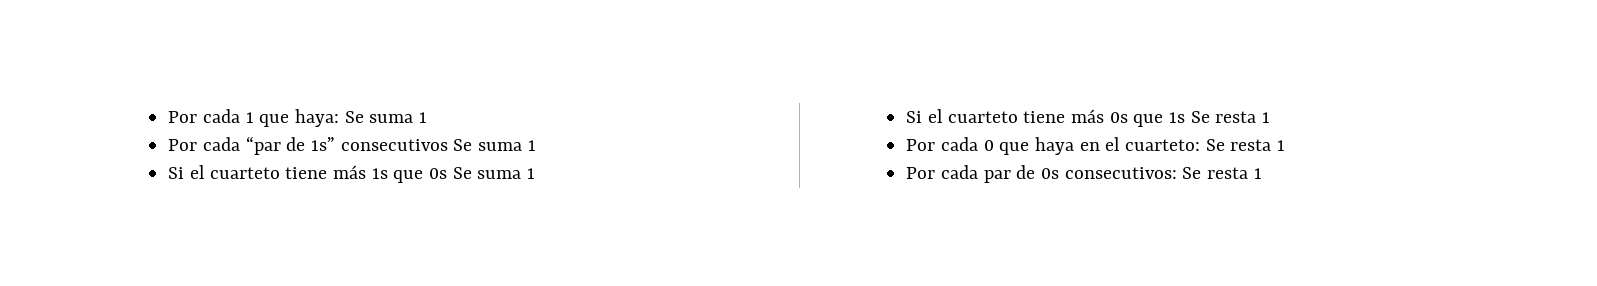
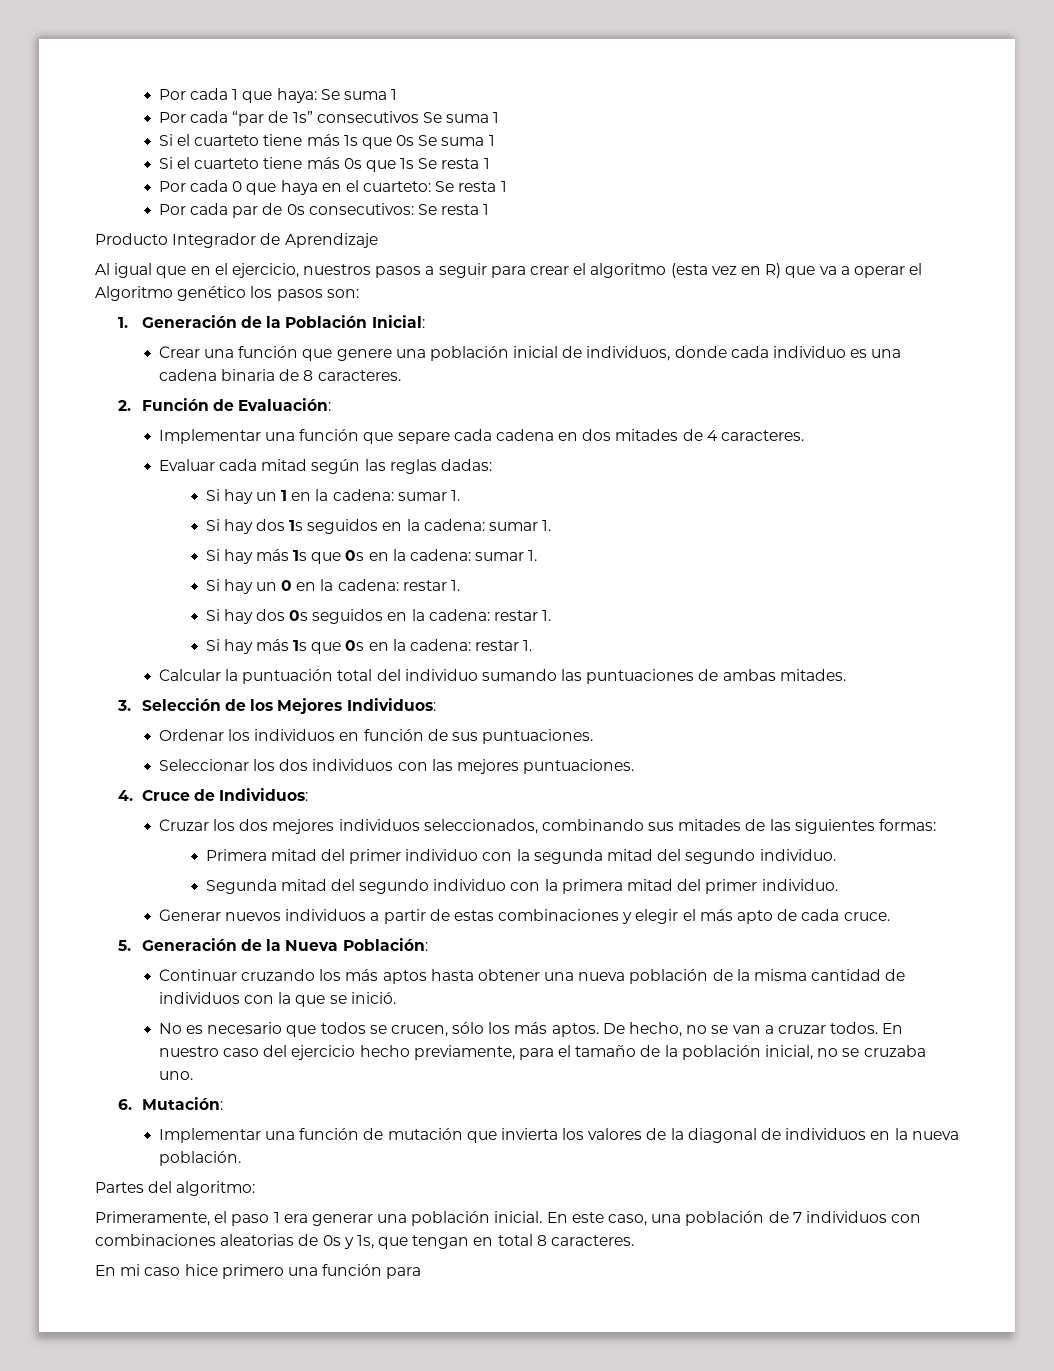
(1262, 173) none -> [95,233,378,248] [95,263,923,278] [95,286,359,301] [118,315,425,328] [158,346,902,361] [158,369,401,381] [118,398,332,411] [158,429,805,444] [158,459,492,474] [205,489,461,504] [205,519,552,534] [205,549,538,564] [205,579,461,594] [205,609,552,624] [205,639,533,654] [158,669,846,684] [117,698,436,714] [158,729,594,744] [158,759,635,774] [118,788,309,801] [158,819,937,834] [205,849,836,864] [205,879,838,894] [158,909,890,924] [118,938,428,951] [158,969,906,984] [158,992,396,1007] [158,1022,904,1037] [158,1045,926,1060] [158,1071,193,1080] [118,1097,223,1110] [158,1128,959,1143] [158,1151,241,1166] [95,1181,256,1196] [95,1211,922,1226] [95,1234,635,1249] [95,1264,422,1279] // Producto Integrador de Aprendizaje // Al igual que en el ejercicio, nuestros pasos a seguir para crear el algoritmo (esta vez en R) que va a operar el Algoritmo genético los pasos son: // 1. Generación de la Población Inicial: // Crear una función que genere una población inicial de individuos, donde cada individuo es una cadena binaria de 8 caracteres. // 2. Función de Evaluación: // Implementar una función que separe cada cadena en dos mitades de 4 caracteres. // Evaluar cada mitad según las reglas dadas: // Si hay un 1 en la cadena: sumar 1. // Si hay dos 1s seguidos en la cadena: sumar 1. // Si hay más 1s que 0s en la cadena: sumar 1. // Si hay un 0 en la cadena: restar 1. // Si hay dos 0s seguidos en la cadena: restar 1. // Si hay más 1s que 0s en la cadena: restar 1. // Calcular la puntuación total del individuo sumando las puntuaciones de ambas mitades. // 3. Selección de los Mejores Individuos: // Ordenar los individuos en función de sus puntuaciones. // Seleccionar los dos individuos con las mejores puntuaciones. // 4. Cruce de Individuos: // Cruzar los dos mejores individuos seleccionados, combinando sus mitades de las siguientes formas: // Primera mitad del primer individuo con la segunda mitad del segundo individuo. // Segunda mitad del segundo individuo con la primera mitad del primer individuo. // Generar nuevos individuos a partir de estas combinaciones y elegir el más apto de cada cruce. // 5. Generación de la Nueva Población: // Continuar cruzando los más aptos hasta obtener una nueva población de la misma cantidad de individuos con la que se inició. // No es necesario que todos se crucen, sólo los más aptos. De hecho, no se van a cruzar todos. En nuestro caso del ejercicio hecho previamente, para el tamaño de la población inicial, no se cruzaba uno. // 6. Mutación: // Implementar una función de mutación que invierta los valores de la diagonal de individuos en la nueva población. // Partes del algoritmo: // Primeramente, el paso 1 era generar una población inicial. En este caso, una población de 7 individuos con combinaciones aleatorias de 0s y 1s, que tengan en total 8 caracteres. // En mi caso hice primero una función para

